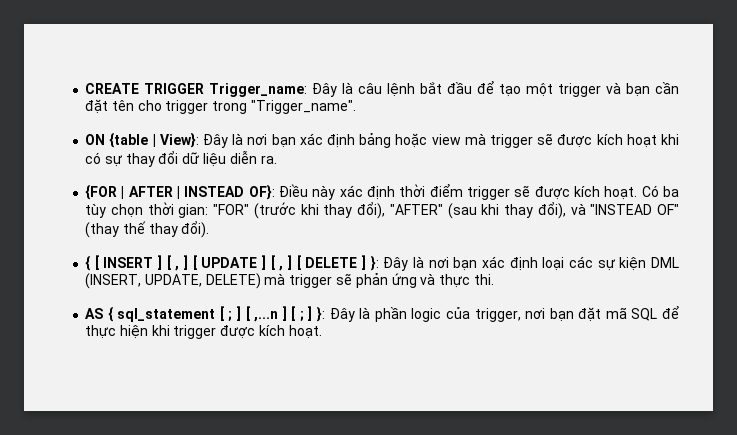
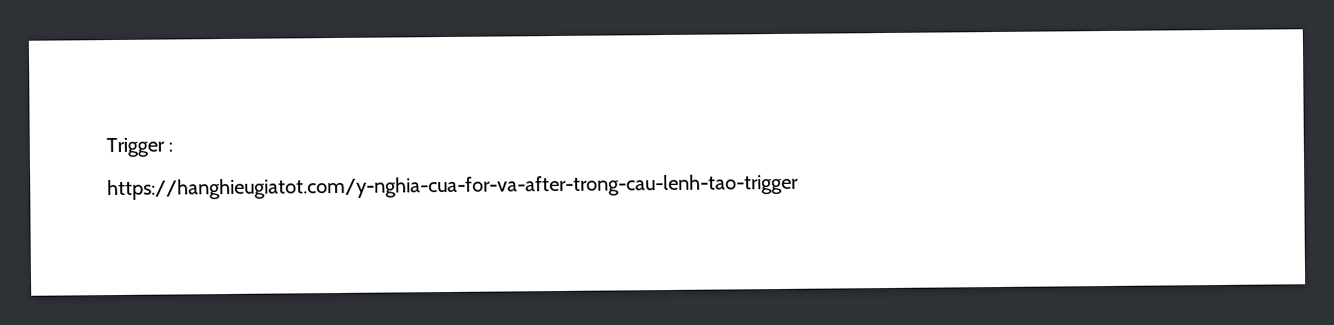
[85,81,679,97] [85,99,357,114] [85,132,680,148] [85,150,277,167] [85,184,680,200] [85,202,679,219] [85,221,210,238] [85,255,680,271] [85,273,494,289] [85,306,679,322] [85,325,322,339] CREATE TRIGGER Trigger_name: Đây là câu lệnh bắt đầu để tạo một trigger và bạn cần đặt tên cho trigger trong "Trigger_name". // ON {table | View}: Đây là nơi bạn xác định bảng hoặc view mà trigger sẽ được kích hoạt khi có sự thay đổi dữ liệu diễn ra. // {FOR | AFTER | INSTEAD OF}: Điều này xác định thời điểm trigger sẽ được kích hoạt. Có ba tùy chọn thời gian: "FOR" (trước khi thay đổi), "AFTER" (sau khi thay đổi), và "INSTEAD OF" (thay thế thay đổi). // { [ INSERT ] [ , ] [ UPDATE ] [ , ] [ DELETE ] }: Đây là nơi bạn xác định loại các sự kiện DML (INSERT, UPDATE, DELETE) mà trigger sẽ phản ứng và thực thi. // AS { sql_statement [ ; ] [ ,...n ] [ ; ] }: Đây là phần logic của trigger, nơi bạn đặt mã SQL để thực hiện khi trigger được kích hoạt. -> [106,137,174,158] [107,173,799,201] Trigger : // https://hanghieugiatot.com/y-nghia-cua-for-va-after-trong-cau-lenh-tao-trigger

